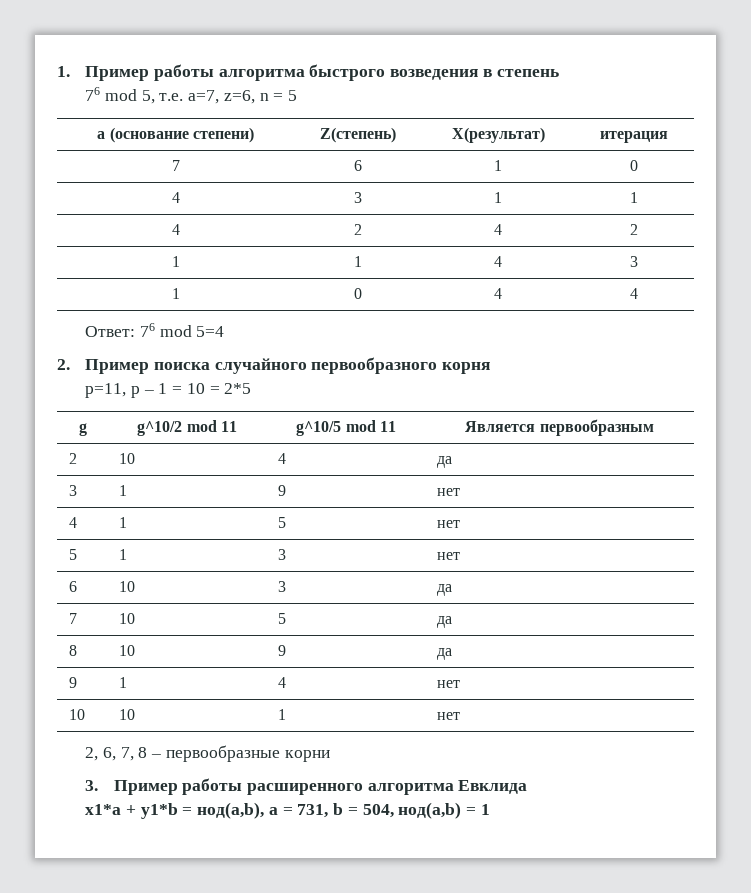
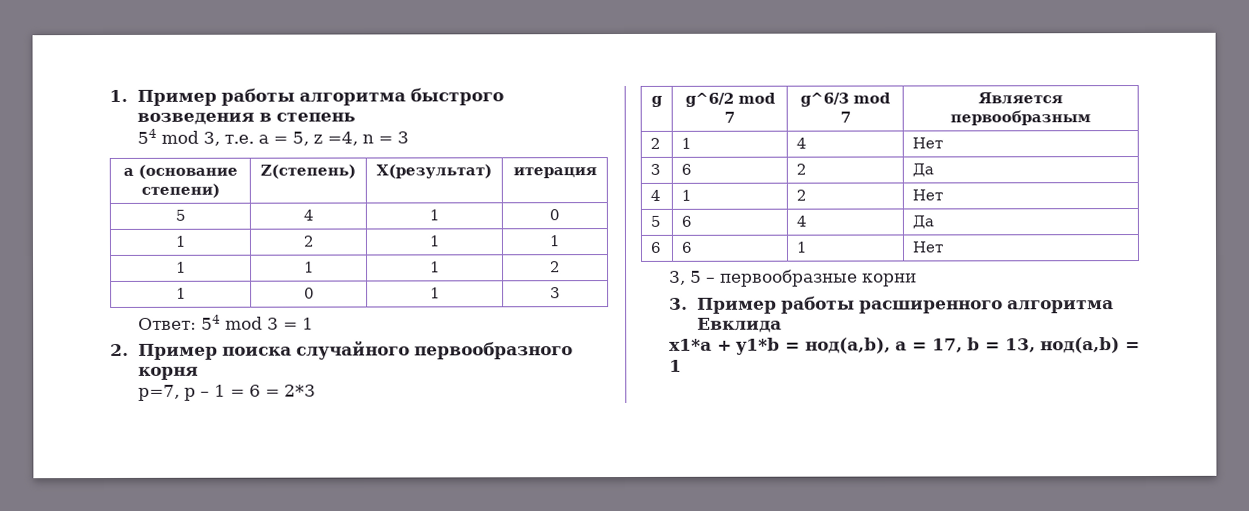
[85,87,255,104] 76 mod 5, т.е. a=7, z=6, -> [137,128,359,146] 54 mod 3, т.е. a = 5, z =4,
[288,90,298,101] 5 -> [397,131,410,144] 3
[171,160,180,171] [354,160,362,171] 7 | 6 -> [174,209,186,221] [302,209,314,221] 5 | 4
[171,192,180,203] [354,192,362,203] 4 | 3 -> [174,235,186,247] [302,235,314,247] 1 | 2
[171,224,180,235] [354,224,362,235] [494,224,502,235] 4 | 2 | 4 -> [175,261,187,273] [303,261,315,273] [429,261,441,273] 1 | 1 | 1
[354,256,362,267] [494,256,502,267] [629,256,638,267] [171,288,180,299] [354,288,362,299] [494,288,502,299] [629,288,638,299] [85,323,225,337] | 1 | 4 | 3 // 1 | 0 | 4 | 4 // Ответ: 76 mod 5=4 -> [303,287,315,299] [429,287,441,299] [550,287,561,299] [138,314,315,330] | 0 | 1 | 3 // Ответ: 54 mod 3 = 1
[85,383,127,398] p=11, -> [138,384,181,401] p=7,
[186,383,252,394] [78,423,87,436] [137,420,237,436] [296,420,396,436] 10 = 2*5 // g | g^10/2 mod 11 | g^10/5 mod 11 -> [249,384,317,397] [651,95,663,107] [684,92,776,107] [724,111,735,123] [800,92,891,107] [839,111,851,123] 6 = 2*3 // g | g^6/2 mod 7 | g^6/3 mod 7
[118,453,135,464] [277,453,286,464] [436,456,452,468] [68,485,77,496] [118,485,127,496] [277,485,286,496] [436,488,460,496] [68,517,77,528] [118,517,127,528] [277,517,286,528] [436,520,460,528] [68,549,77,560] [118,549,127,560] [277,549,286,560] [436,552,460,560] [68,581,77,592] [118,581,135,592] [277,581,286,592] [436,584,452,596] [68,613,77,624] [118,613,135,624] [277,613,286,624] [436,616,452,628] [68,645,77,656] [118,645,135,656] [277,645,286,656] [436,648,452,660] [68,677,77,688] [118,677,127,688] [277,677,286,688] [436,680,460,688] [68,709,85,720] [118,709,135,720] [277,709,286,720] [436,712,460,720] [85,747,148,761] 10 | 4 | да // 3 | 1 | 9 | нет // 4 | 1 | 5 | нет // 5 | 1 | 3 | нет // 6 | 10 | 3 | да // 7 | 10 | 5 | да // 8 | 10 | 9 | да // 9 | 1 | 4 | нет // 10 | 10 | 1 | нет // 2, 6, 7, 8 -> [681,137,693,149] [796,137,808,149] [912,137,944,149] [650,163,662,175] [681,163,693,175] [796,163,808,175] [912,163,935,177] [650,189,662,201] [681,189,693,201] [796,189,808,201] [912,189,944,201] [650,215,662,227] [681,215,693,227] [796,215,808,227] [912,215,935,229] [650,241,662,253] [681,241,693,253] [796,241,808,253] [912,241,944,253] [669,270,703,285] 1 | 4 | Нет // 3 | 6 | 2 | Да // 4 | 1 | 2 | Нет // 5 | 6 | 4 | Да // 6 | 6 | 1 | Нет // 3, 5
[297,804,329,818] 731, -> [931,338,963,353] 17,
[362,804,394,818] 504, -> [1004,338,1036,353] 13,

